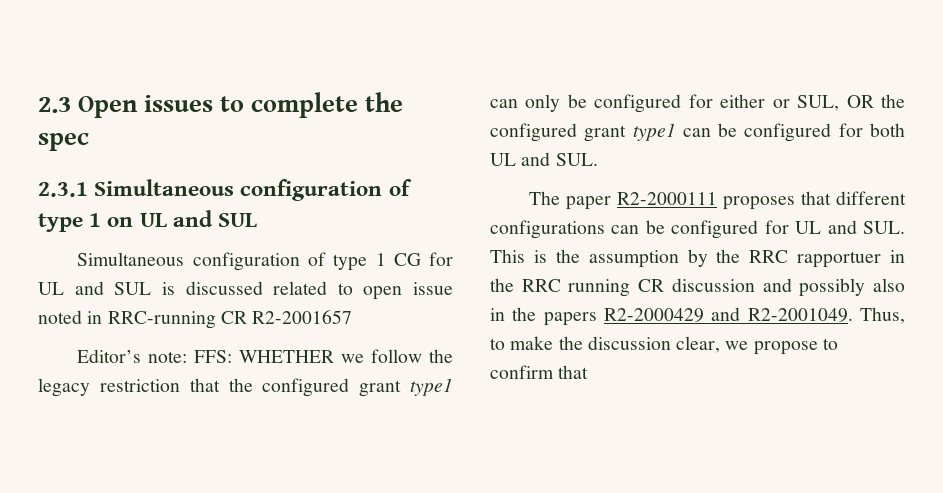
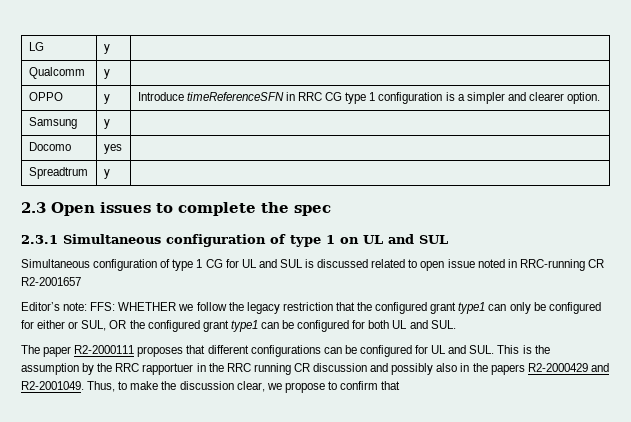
(38, 105) none -> [28,42,44,51] [103,44,110,54] [28,67,85,79] [103,69,110,79] [28,92,63,101] [103,94,110,104] [137,92,601,104] [28,117,77,129] [103,119,110,129] [28,142,71,151] [103,144,122,154] [28,167,88,179] [103,169,110,179] LG | y | // Qualcomm | y | // OPPO | y | Introduce timeReferenceSFN in RRC CG type 1 configuration is a simpler and clearer option. // Samsung | y | // Docomo | yes | // Spreadtrum | y | //

